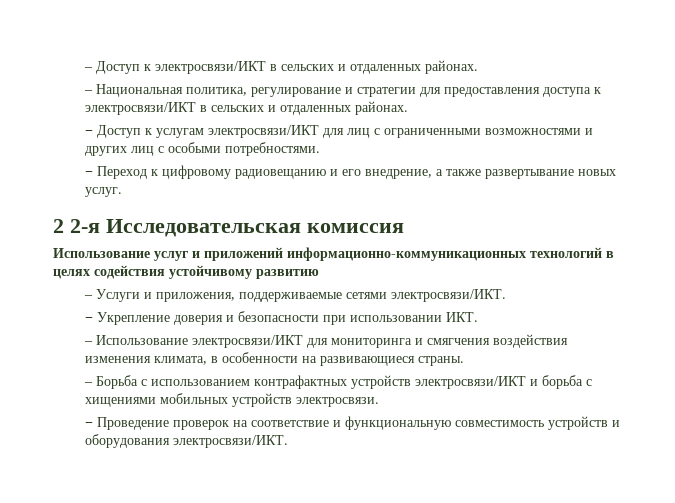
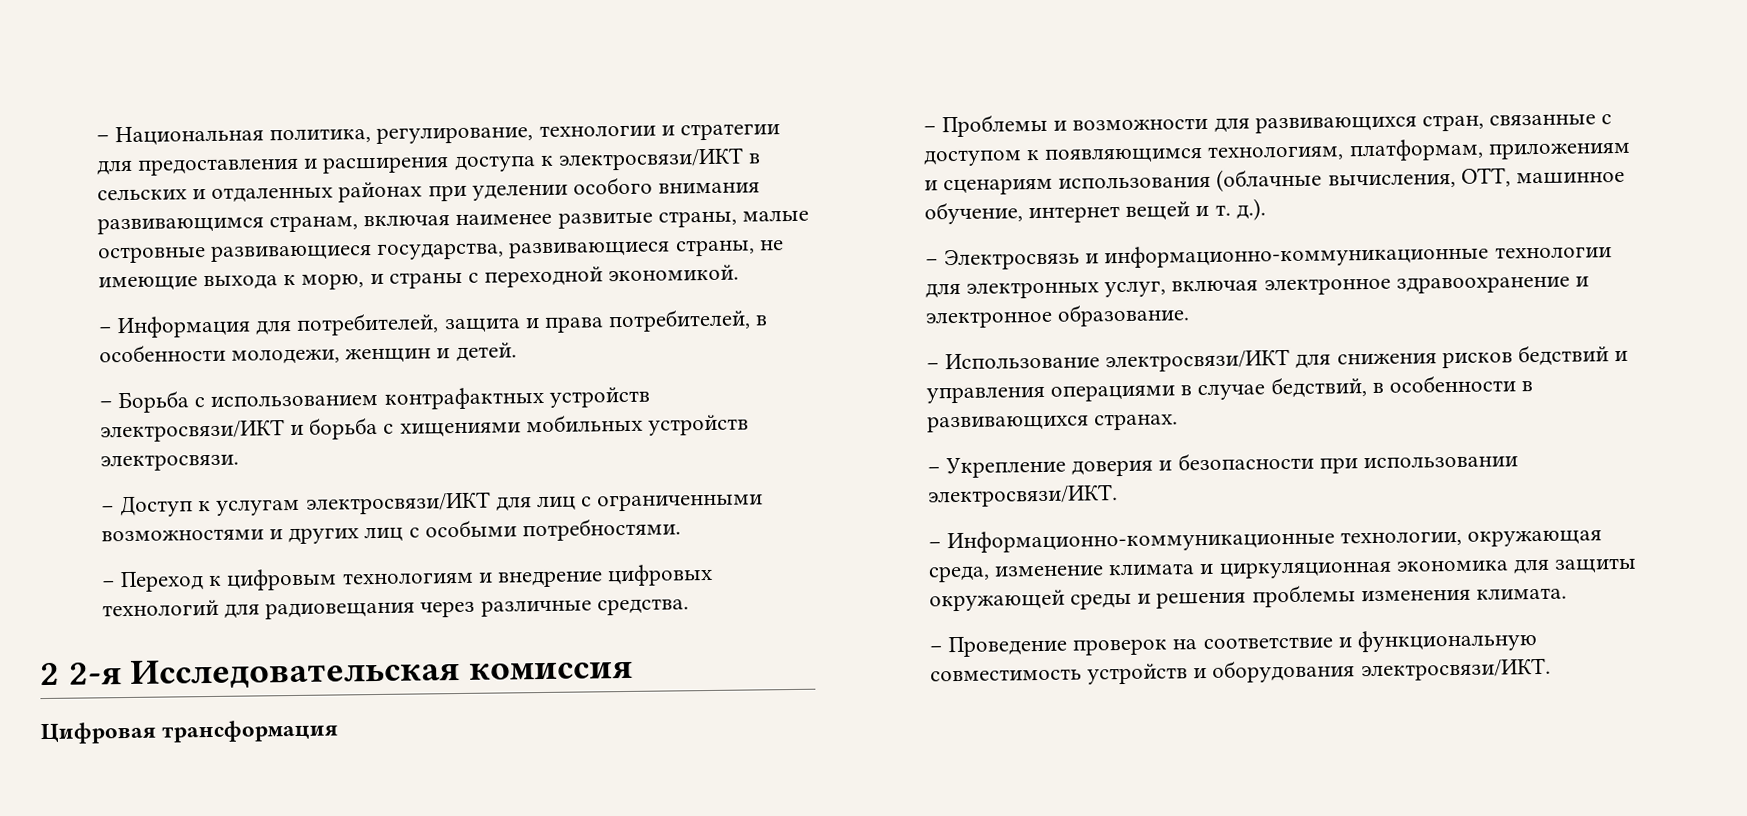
[84,60,479,74] [84,84,342,97] – Доступ к электросвязи/ИКТ в сельских и отдаленных районах. // – Национальная политика, регулирование -> [95,124,656,147] – Национальная политика, регулирование, технологии
(541, 92) none -> [303,156,450,174] и расширения
[355,101,409,115] районах. -> [338,176,761,203] [96,209,809,235] [97,239,784,264] [97,264,740,292] [97,308,768,339] [98,342,517,365] [98,386,650,414] [99,413,749,443] [99,453,239,472] районах при уделении особого внимания развивающимся странам, включая наименее развитые страны, малые островные развивающиеся государства, развивающиеся страны, не имеющие выхода к морю, и страны с переходной экономикой. // − Информация для потребителей, защита и права потребителей, в особенности молодежи, женщин и детей. // – Борьба с использованием контрафактных устройств электросвязи/ИКТ и борьба с хищениями мобильных устройств электросвязи.
[162,165,617,179] [85,187,123,197] [53,219,404,237] [53,247,614,261] [53,265,319,279] [84,289,507,302] цифровому радиовещанию и его внедрение, а также развертывание новых услуг. // 2 2-я Исследовательская комиссия // Использование услуг и приложений информационно-коммуникационных технологий в целях содействия устойчивому развитию // – Услуги и приложения, поддерживаемые сетями электросвязи/ИКТ. -> [226,563,714,591] [101,598,689,620] [40,656,634,690] [40,719,339,745] [922,113,1613,138] [922,138,1631,167] [923,167,1625,196] [923,198,1266,225] [924,242,1612,271] [924,275,1589,299] [924,303,1190,329] [925,344,1629,373] [925,374,1534,404] [926,413,1178,433] цифровым технологиям и внедрение цифровых технологий для радиовещания через различные средства. // 2 2-я Исследовательская комиссия // Цифровая трансформация // − Проблемы и возможности для развивающихся стран, связанные с доступом к появляющимся технологиям, платформам, приложениям и сценариям использования (облачные вычисления, ОТТ, машинное обучение, интернет вещей и т. д.). // − Электросвязь и информационно-коммуникационные технологии для электронных услуг, включая электронное здравоохранение и электронное образование. // − Использование электросвязи/ИКТ для снижения рисков бедствий и управления операциями в случае бедствий, в особенности в развивающихся странах.
[446,312,479,322] [84,334,569,348] [85,352,465,366] [84,375,593,389] [85,393,380,407] ИКТ. // – Использование электросвязи/ИКТ для мониторинга и смягчения воздействия изменения климата, в особенности на развивающиеся страны. // – Борьба с использованием контрафактных устройств электросвязи/ИКТ и борьба с хищениями мобильных устройств электросвязи. -> [926,484,1118,508] [927,527,1603,554] [927,557,1638,583] [928,584,1567,612] электросвязи/ИКТ. // − Информационно-коммуникационные технологии, окружающая среда, изменение климата и циркуляционная экономика для защиты окружающей среды и решения проблемы изменения климата.

